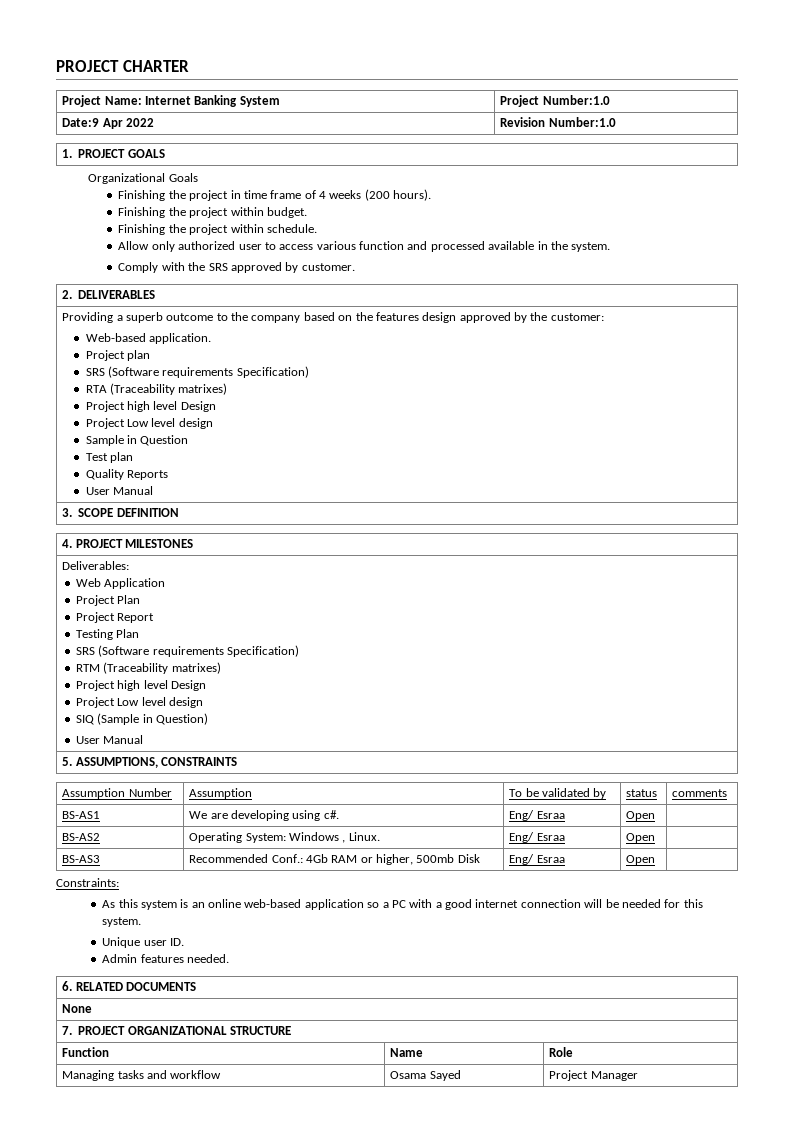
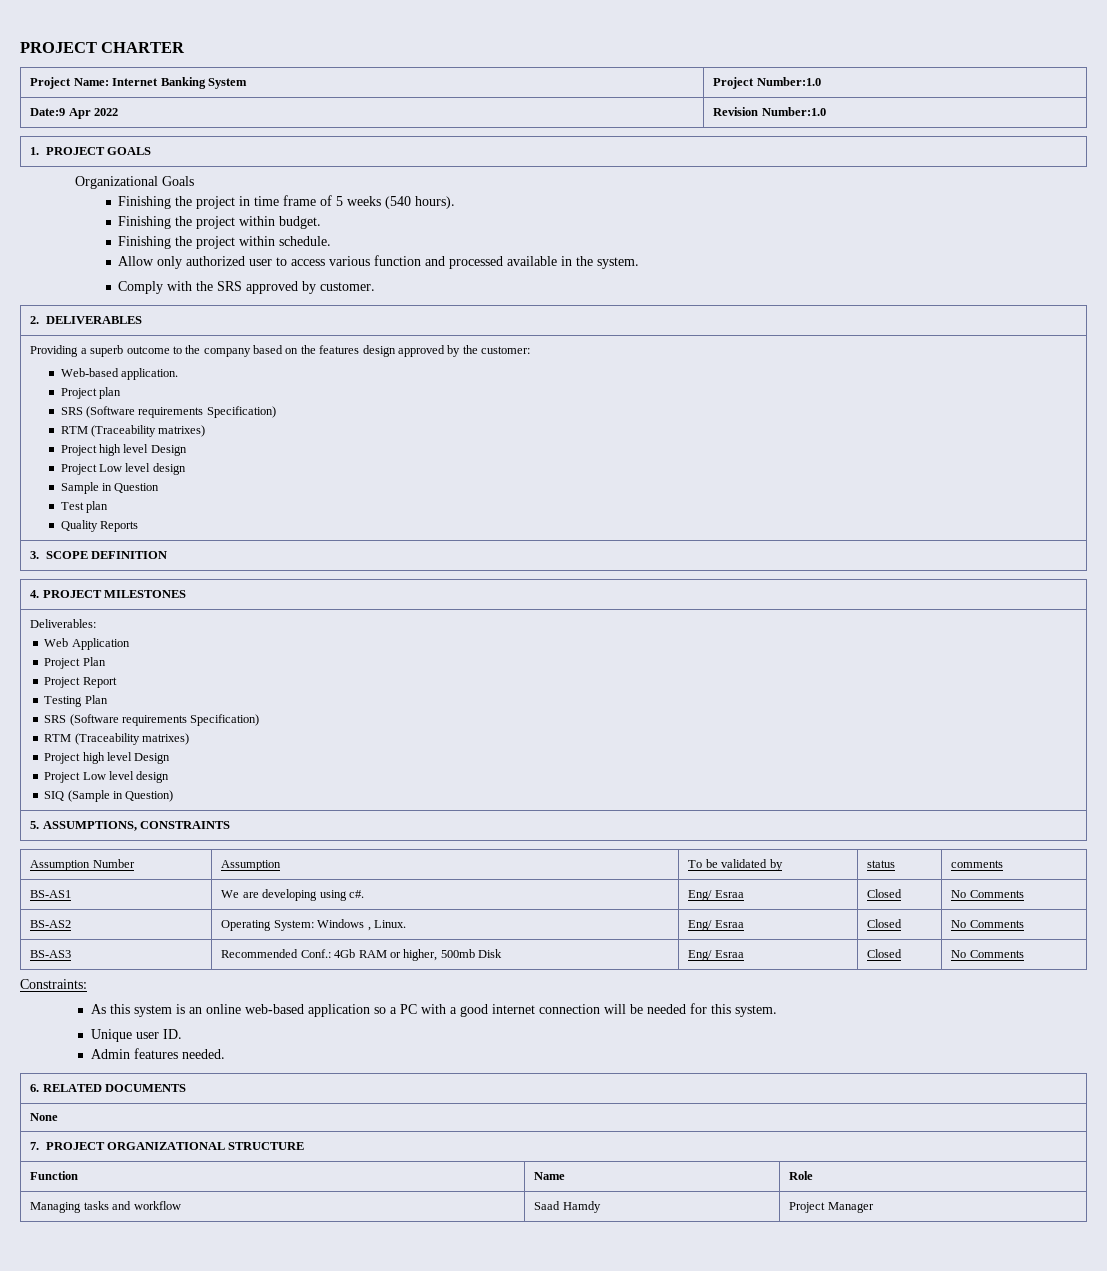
[319,189,390,201] 4 weeks (200 -> [336,196,412,209] 5 weeks (540
[85,385,107,393] RTA -> [60,426,88,434] RTM
[85,486,154,495] // User Manual -> (139, 526) none
[75,735,144,744] // User Manual -> (174, 796) none
[626,811,656,821] Open | -> [867,889,903,898] [951,890,1024,898] Closed | No Comments
[626,833,656,843] Open | -> [867,919,903,928] [951,920,1024,928] Closed | No Comments
[626,855,656,865] Open | -> [867,949,903,958] [951,950,1024,958] Closed | No Comments
[390,1070,461,1081] Osama Sayed -> [534,1201,601,1213] Saad Hamdy

